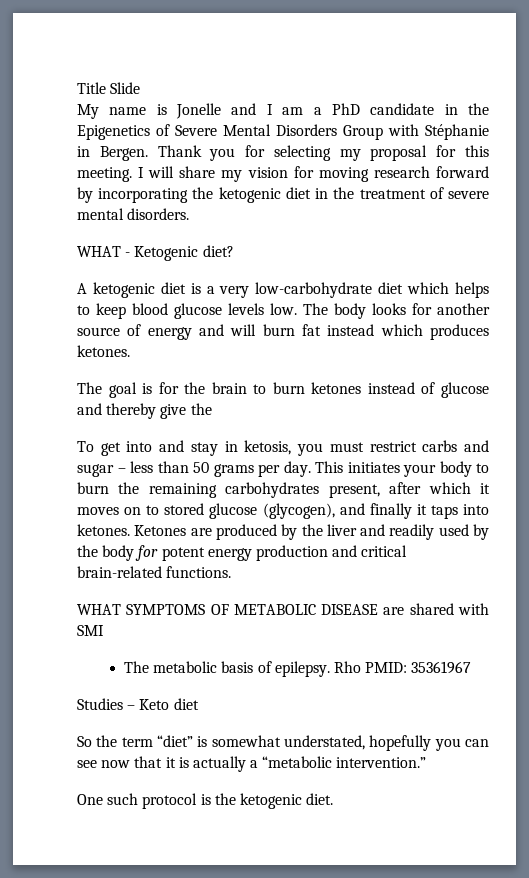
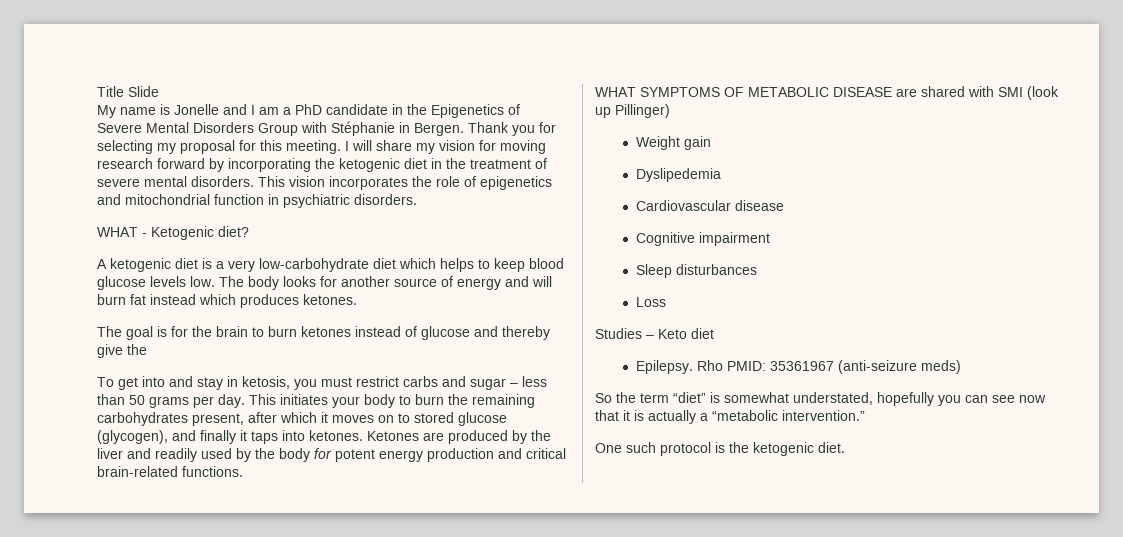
(190, 214) none -> [258,176,552,190] [97,194,417,208] This vision incorporates the role of epigenetics and mitochondrial function in psychiatric disorders.
[124,661,472,677] [77,698,199,710] // The metabolic basis of epilepsy. Rho PMID: 35361967 // Studies – Keto diet -> [1027,86,1059,100] [595,104,670,118] [635,136,711,150] [635,168,721,182] [635,200,784,211] [635,232,770,246] [635,264,757,278] [635,297,666,307] [595,328,714,339] [635,360,961,374] (look up Pillinger) // Weight gain // Dyslipedemia // Cardiovascular disease // Cognitive impairment // Sleep disturbances // Loss // Studies – Keto diet // Epilepsy. Rho PMID: 35361967 (anti-seizure meds)

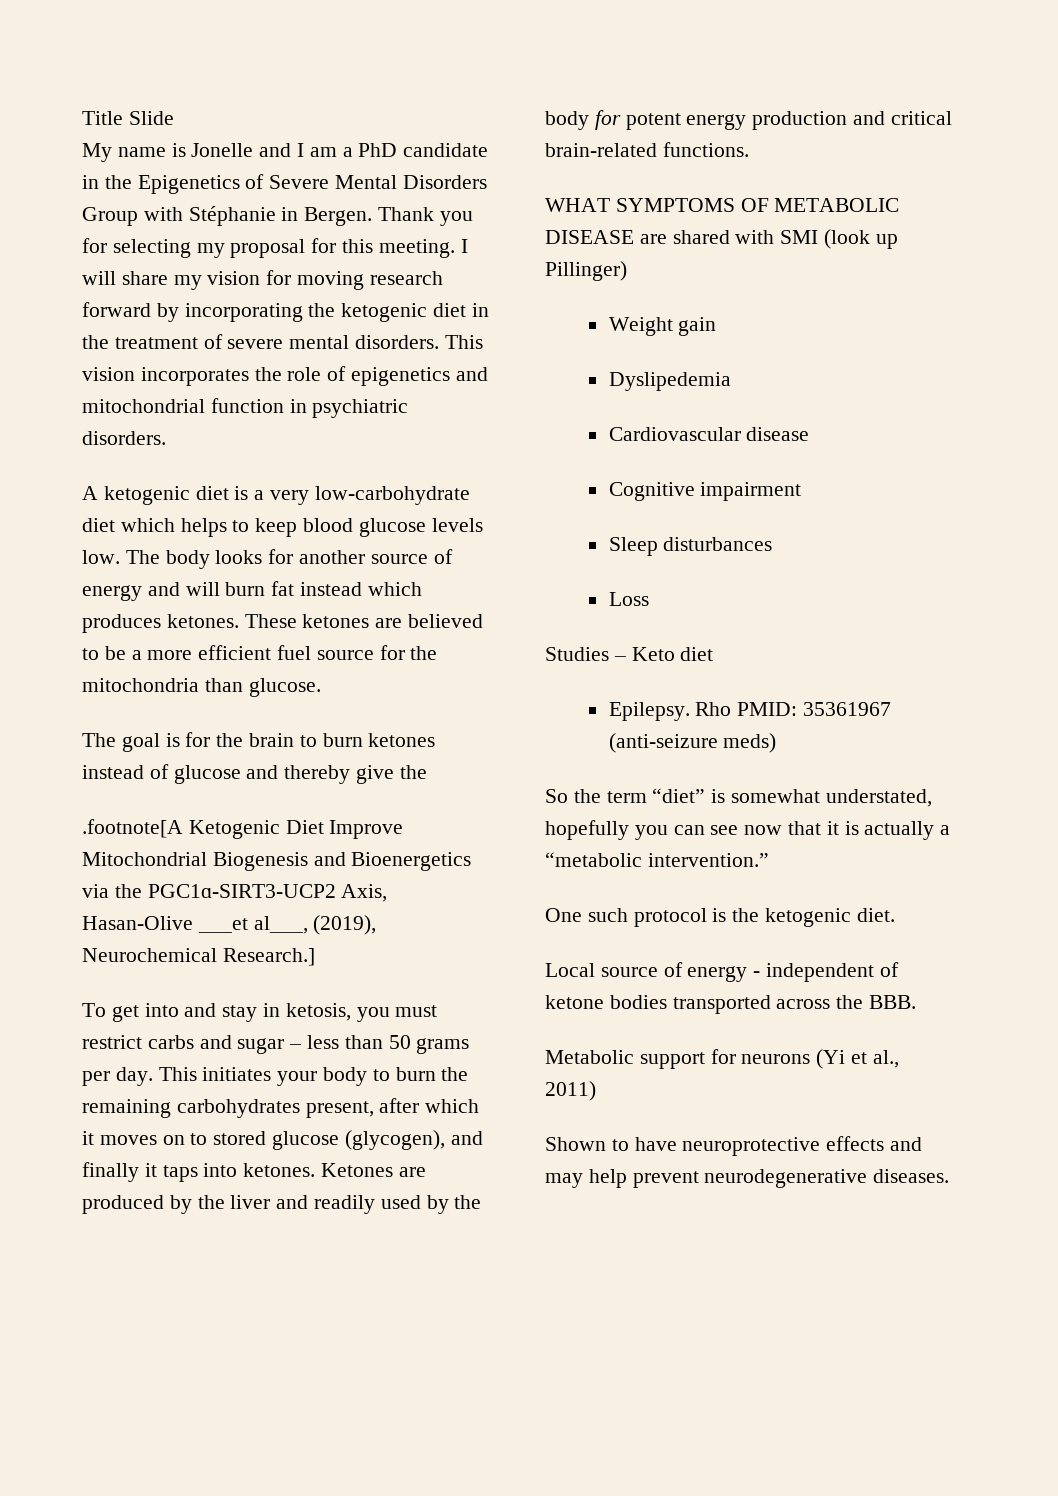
[97,226,249,240] // WHAT - Ketogenic diet? -> (166, 438) none
(357, 299) none -> [244,614,484,628] [82,645,438,660] [82,678,321,697] These ketones are believed to be a more efficient fuel source for the mitochondria than glucose.
(147, 349) none -> [82,819,404,839] [82,852,472,871] [82,884,388,902] [82,915,377,935] [82,948,315,966] // .footnote[A Ketogenic Diet Improve Mitochondrial Biogenesis and Bioenergetics via the PGC1ɑ-SIRT3-UCP2 Axis, Hasan-Olive ___et al___, (2019), Neurochemical Research.]
(845, 447) none -> [545,962,899,982] [545,995,917,1014] [545,1049,899,1069] [545,1081,596,1101] [545,1136,923,1156] [545,1169,950,1188] // Local source of energy - independent of ketone bodies transported across the BBB. // Metabolic support for neurons (Yi et al., 2011) // Shown to have neuroprotective effects and may help prevent neurodegenerative diseases.

